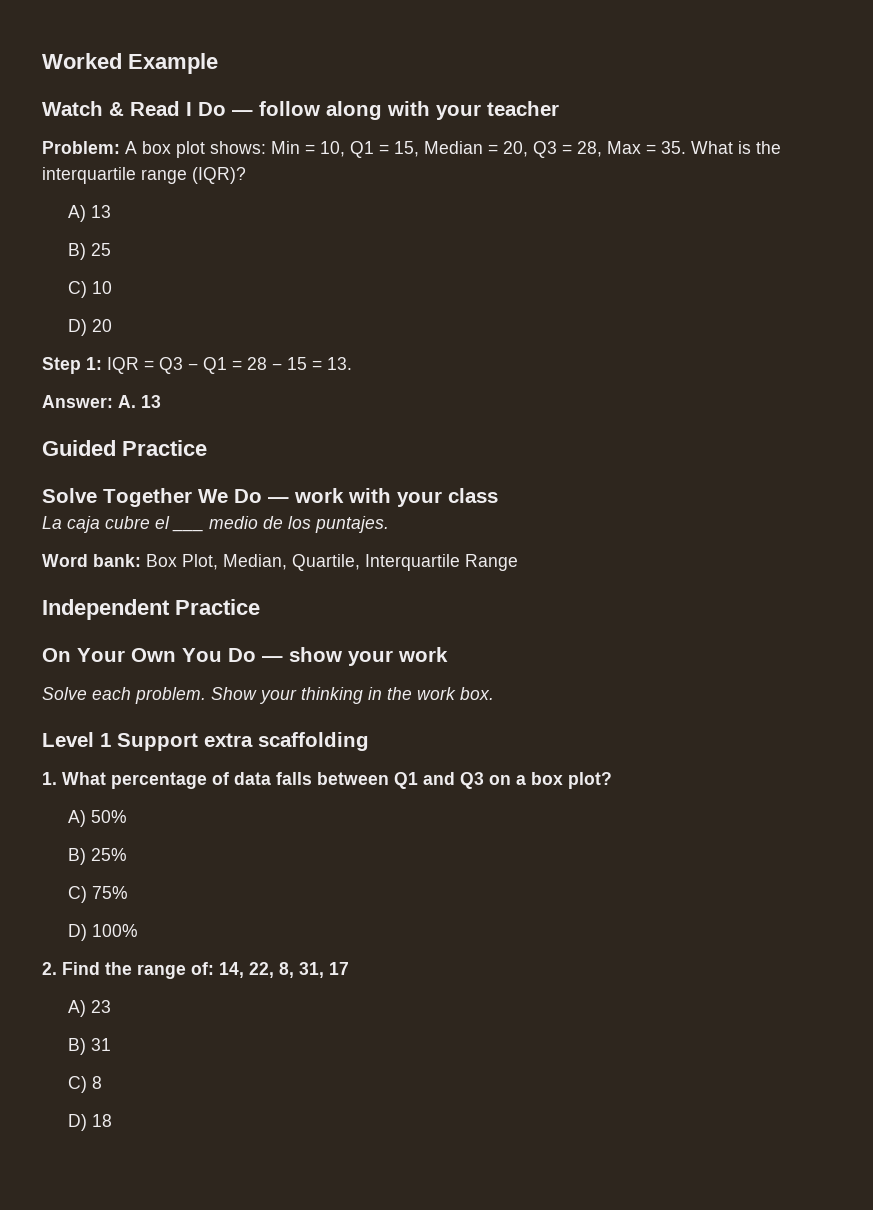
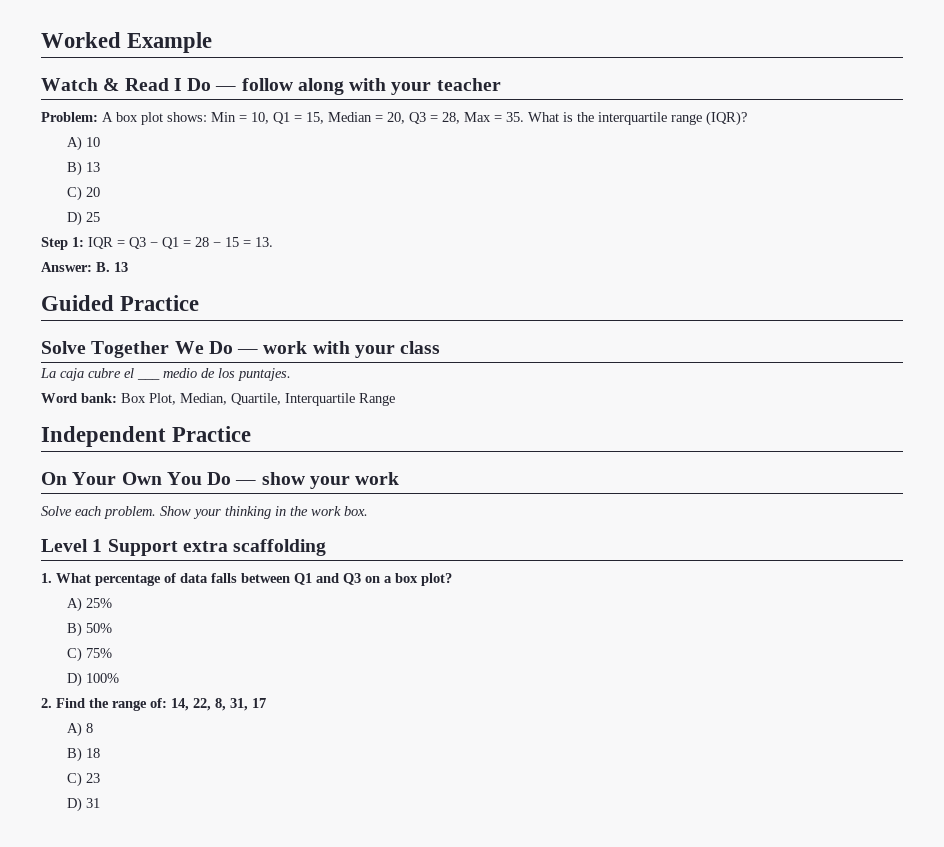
[90,205,111,218] [67,243,111,260] [67,281,112,298] [67,319,112,336] 13 // B) 25 // C) 10 // D) 20 -> [85,137,100,147] [66,161,100,176] [66,186,100,201] [66,211,100,226] 10 // B) 13 // C) 20 // D) 25
[118,395,136,408] A. -> [96,262,110,272] B.
[90,810,127,823] [67,848,127,865] 50% // B) 25% -> [85,598,112,608] [66,622,112,637] 25% // B) 50%
(86, 1008) none -> [85,723,93,733] [66,747,100,762] [66,772,82,787] 8 // B) 18 // C)
[67,1038,86,1055] B) -> [66,797,82,812] D)
[67,1076,102,1093] [67,1114,112,1131] // C) 8 // D) 18 -> (100, 803) none

